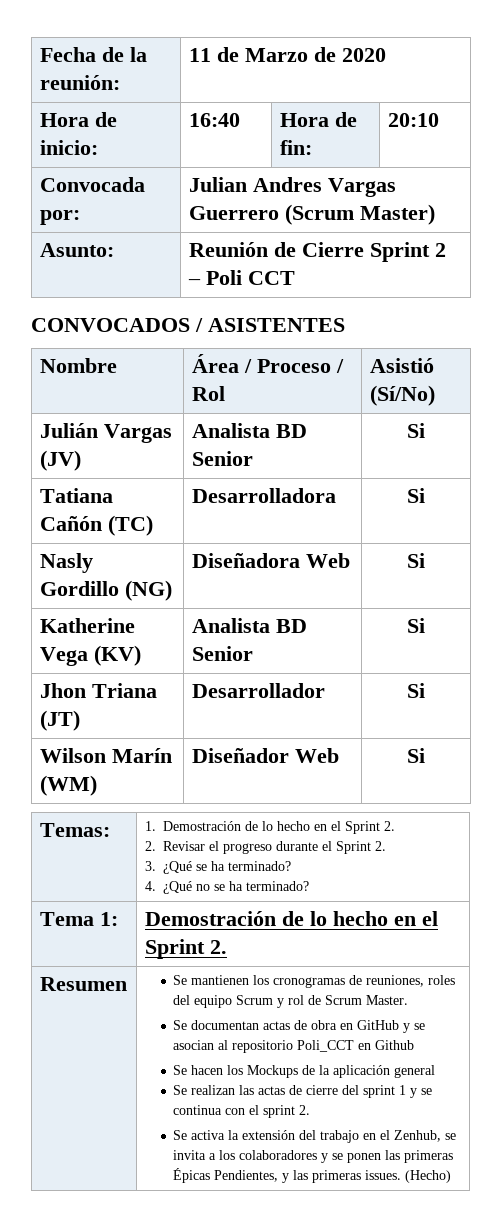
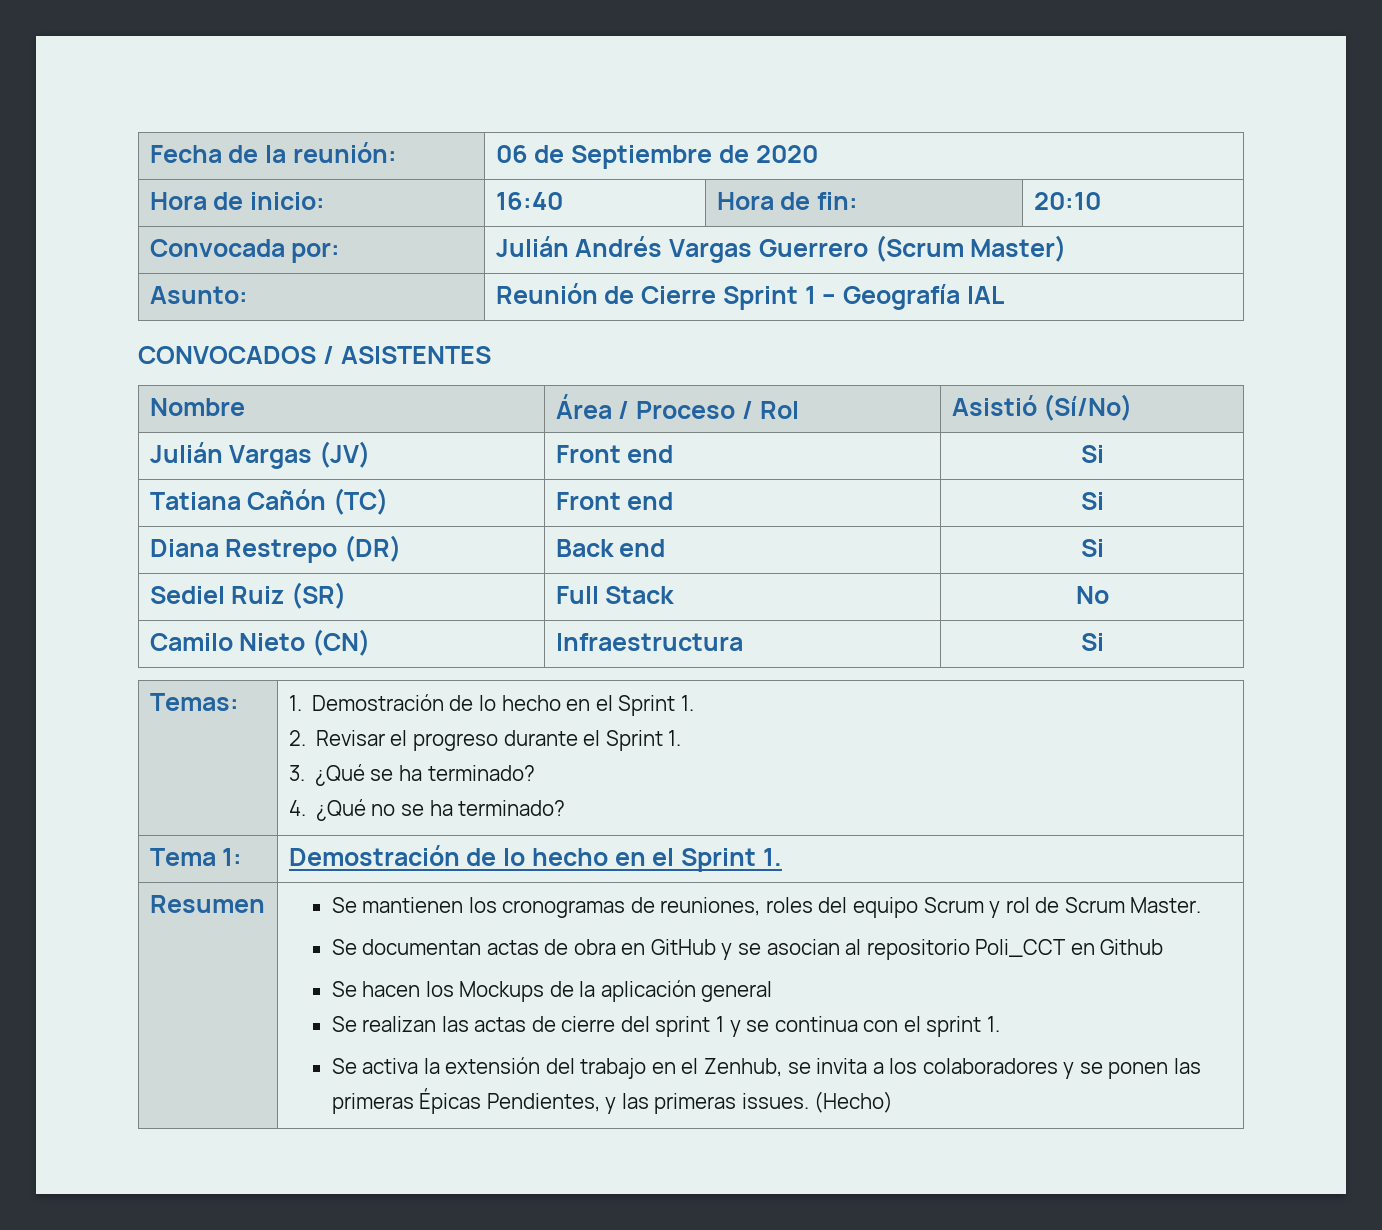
[188,47,308,62] 11 de Marzo -> [495,145,713,169] 06 de Septiembre
[188,177,322,192] Julian Andres -> [495,236,663,257] Julián Andrés
[434,243,446,257] [187,270,295,285] 2 – Poli CCT -> [804,284,1004,310] 1 – Geografía IAL
[191,423,307,438] [191,451,253,466] Analista BD Senior -> [555,445,674,463] Front end
[191,488,336,503] [407,488,425,503] [39,553,93,573] [39,580,172,601] [191,553,350,568] [407,553,425,568] [39,618,135,633] [39,645,141,666] [191,618,307,633] [191,646,253,661] [407,618,425,633] [39,683,157,698] [39,710,80,731] [191,683,325,698] [407,683,425,698] [39,748,172,763] [39,775,97,796] [191,748,339,763] Desarrolladora | Si // Nasly Gordillo (NG) | Diseñadora Web | Si // Katherine Vega (KV) | Analista BD Senior | Si // Jhon Triana (JT) | Desarrollador | Si // Wilson Marín (WM) | Diseñador Web -> [555,492,674,510] [1080,492,1104,510] [149,535,402,563] [555,539,666,557] [1080,539,1104,557] [149,582,347,609] [555,586,675,604] [1075,586,1109,604] [149,629,371,656] [555,633,743,651] Front end | Si // Diana Restrepo (DR) | Back end | Si // Sediel Ruiz (SR) | Full Stack | No // Camilo Nieto (CN) | Infraestructura
[383,821,395,831] 2. -> [680,695,694,711] 1.
[374,841,386,851] 2. -> [668,730,682,746] 1.
[209,940,227,954] 2. -> [762,848,782,866] 1.
[299,1105,311,1115] 2. -> [986,1016,1000,1032] 1.

